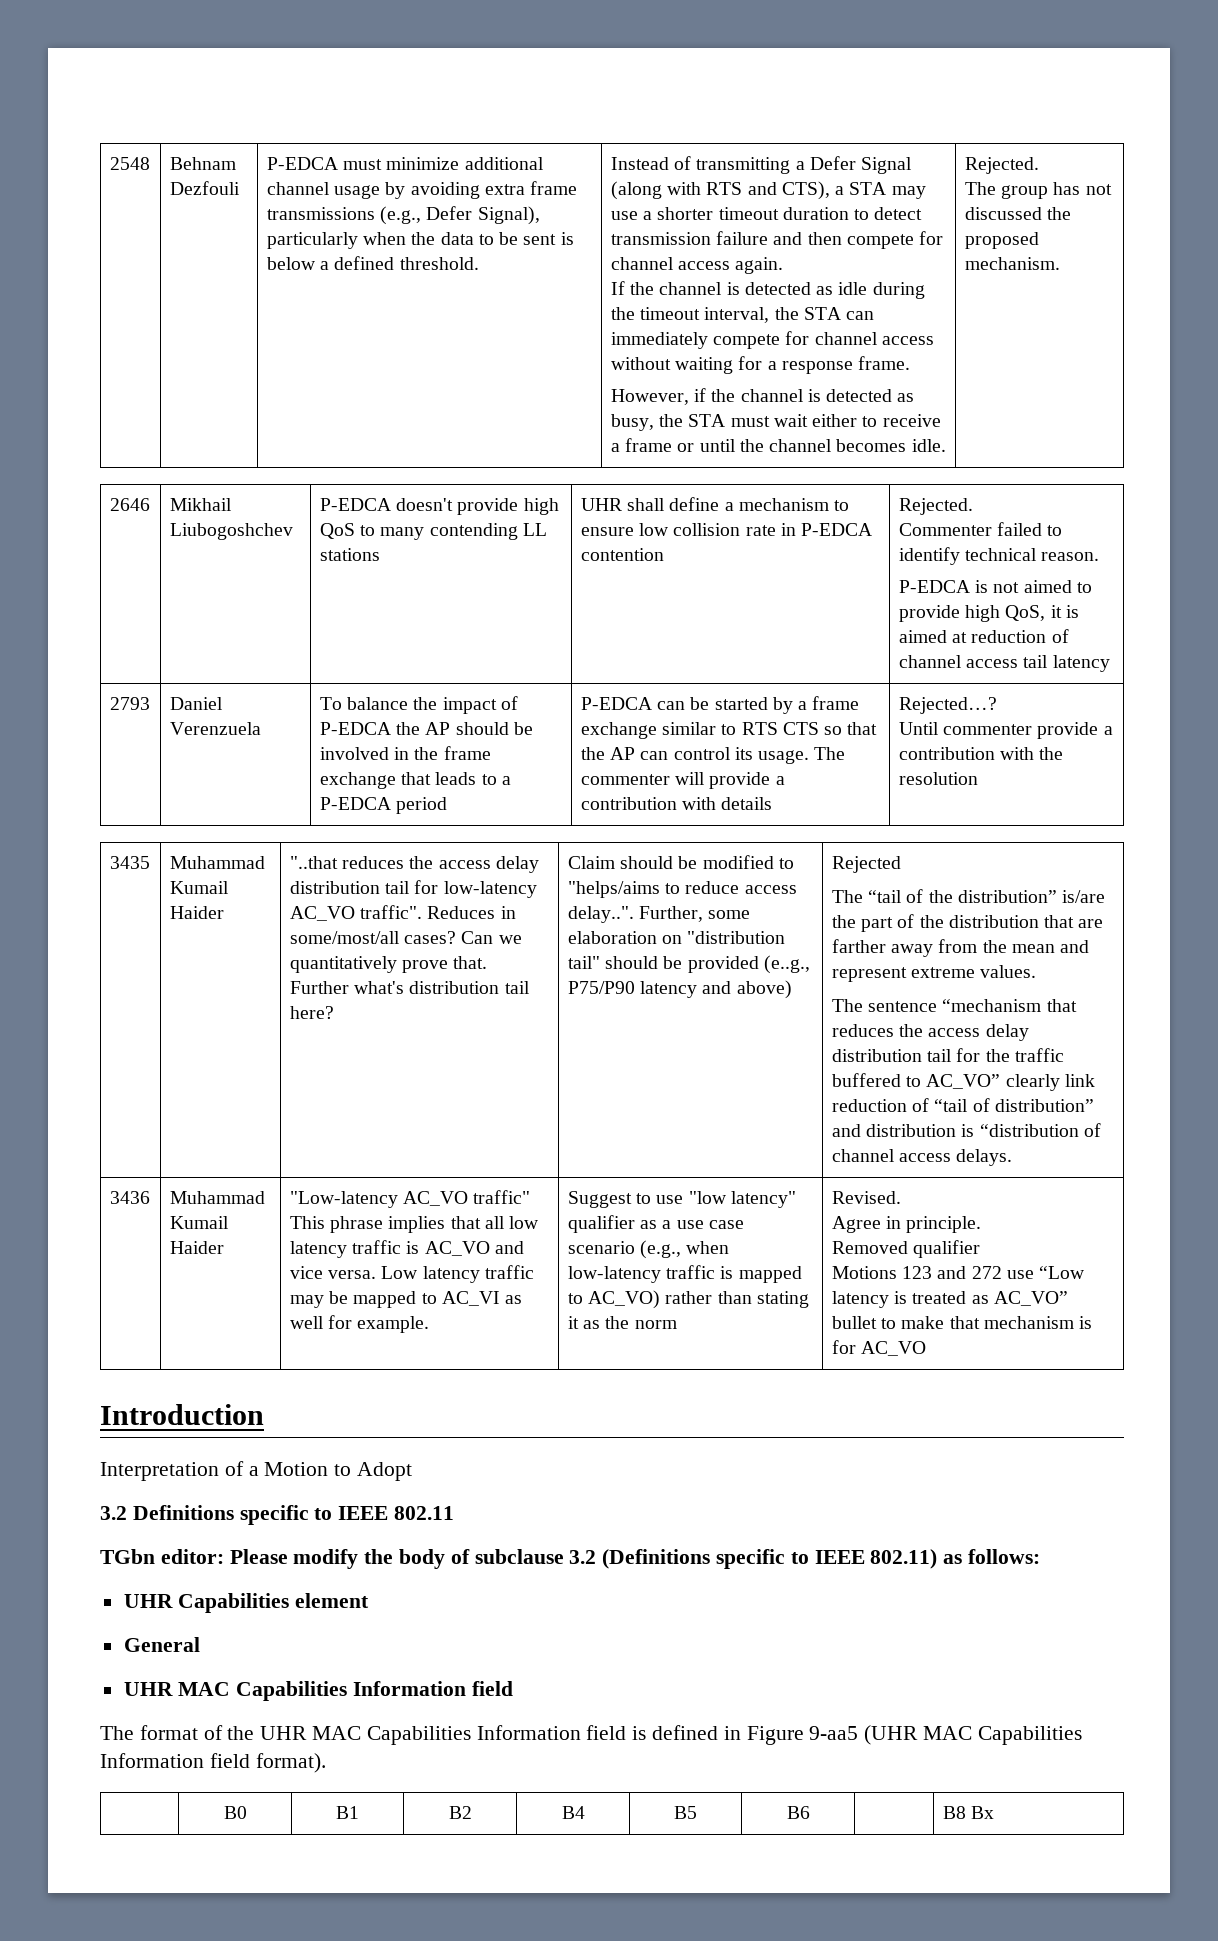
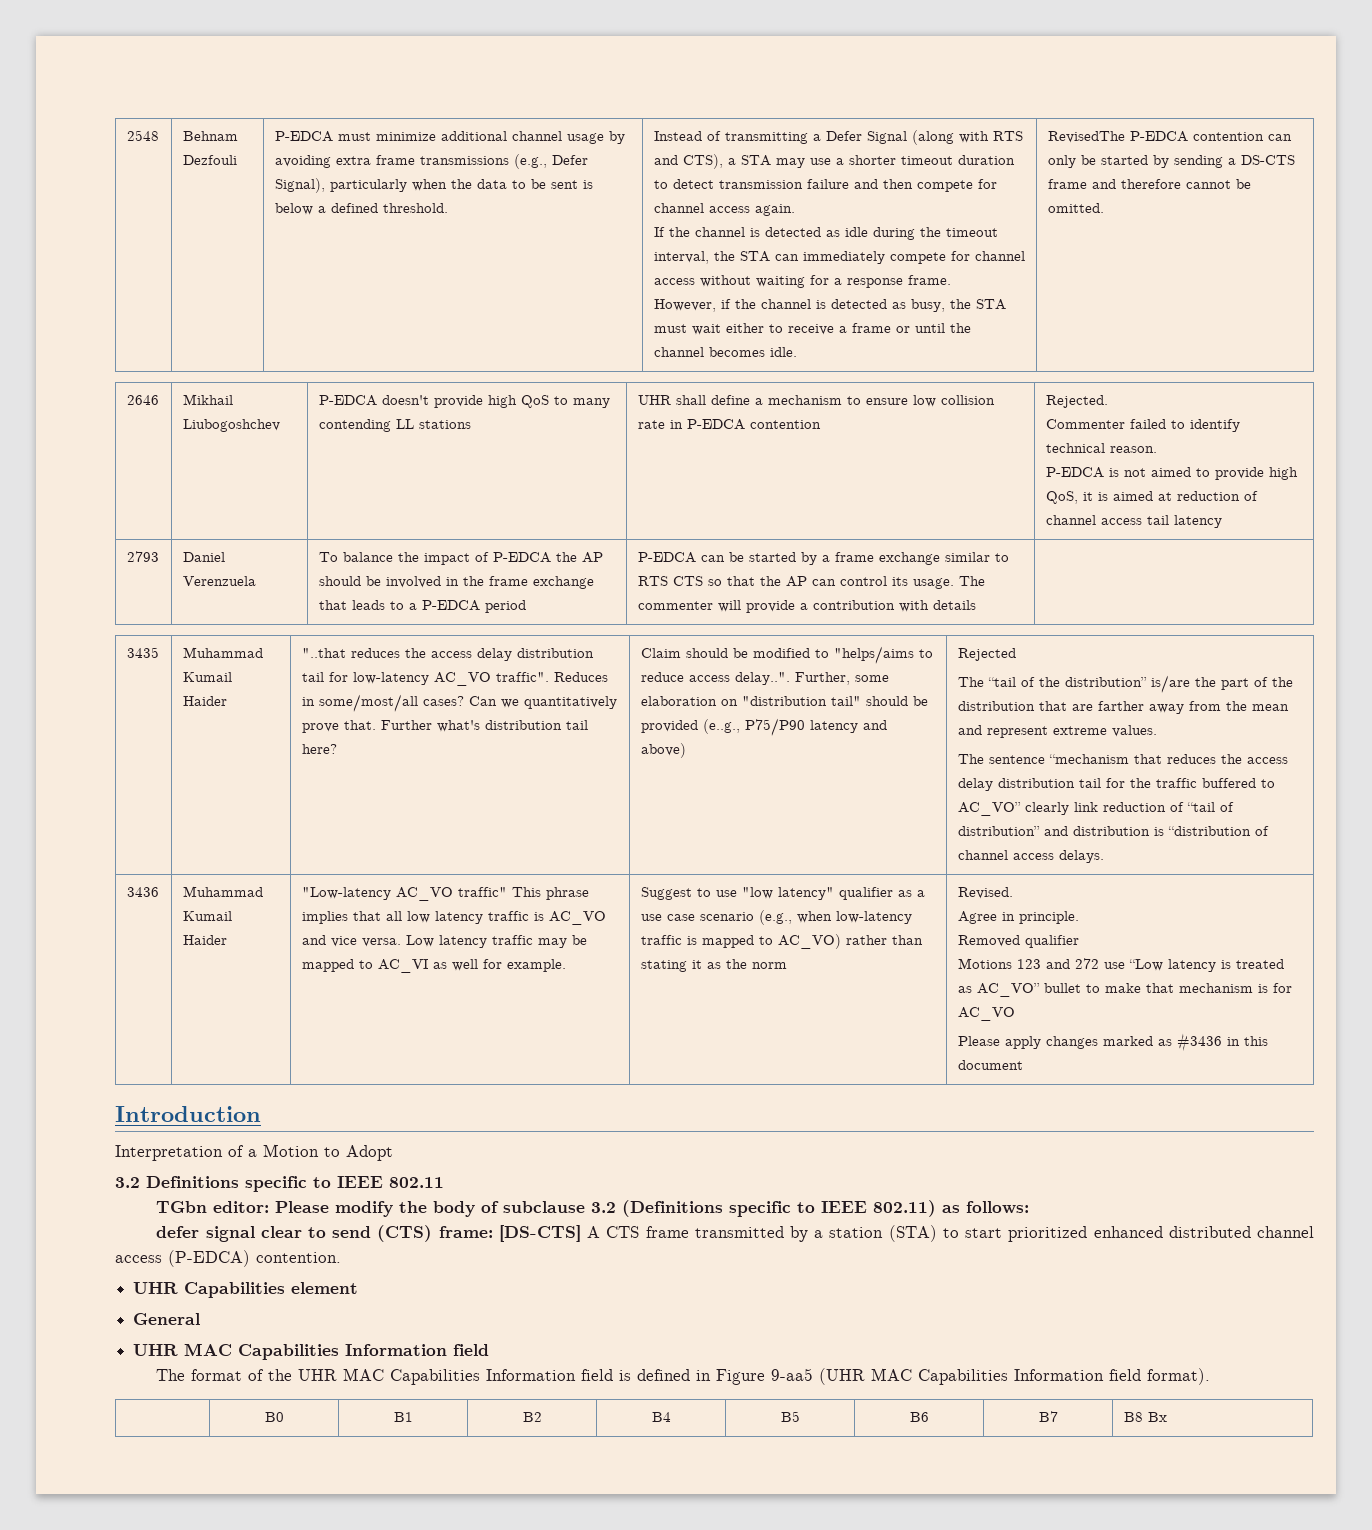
[964,157,1039,174] [964,182,1112,199] [964,207,1072,220] [964,232,1039,249] [964,257,1060,270] Rejected. // The group has not discussed the proposed mechanism. -> [1047,131,1292,143] [1047,155,1295,168] [1047,179,1251,189] [1047,203,1104,213] RevisedThe P-EDCA contention can only be started by sending a DS-CTS frame and therefore cannot be omitted.
[898,697,997,714] [898,722,1113,739] [898,747,1064,760] [898,772,978,785] Rejected…? // Until commenter provide a contribution with the resolution -> (976, 605) none
(927, 1348) none -> [957,1033,1268,1052] [957,1060,1023,1070] // Please apply changes marked as #3436 in this document
(1041, 1556) none -> [156,1225,1315,1242] [115,1250,341,1267] // defer signal clear to send (CTS) frame: [DS-CTS] A CTS frame transmitted by a station (STA) to start prioritized enhanced distributed channel access (P-EDCA) contention.
(810, 1812) none -> [1038,1411,1058,1422] B7

